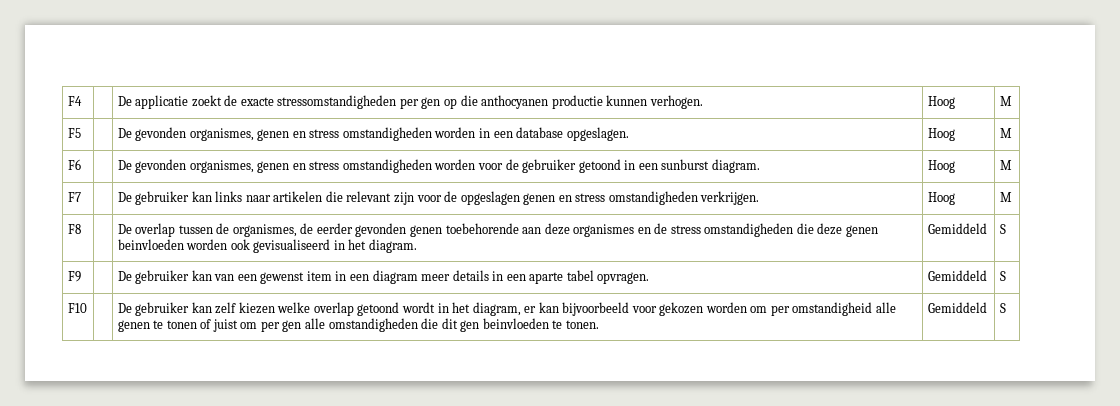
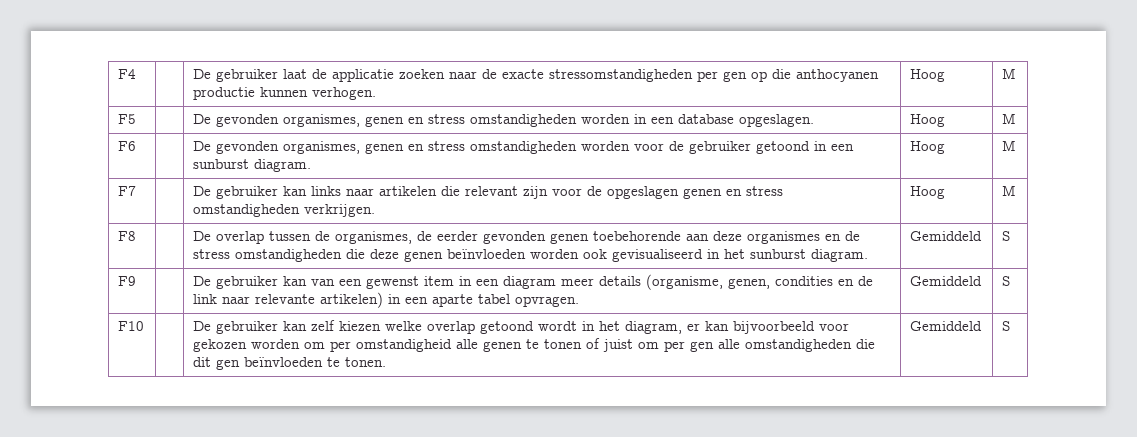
[135,95,222,109] applicatie zoekt -> [216,69,478,82] gebruiker laat de applicatie zoeken naar
[117,239,184,250] beinvloeden -> [447,249,527,259] beïnvloeden
(367, 244) none -> [750,249,807,259] sunburst
(489, 275) none -> [646,274,874,290] [193,292,384,308] (organisme, genen, condities en de link naar relevante artikelen)
[482,318,549,329] beinvloeden -> [244,357,324,367] beïnvloeden

